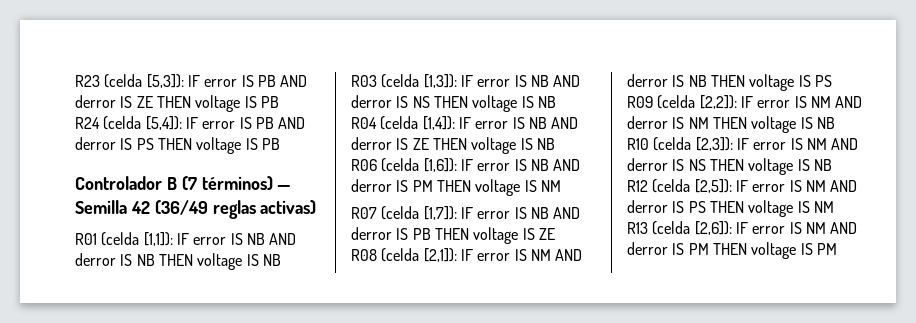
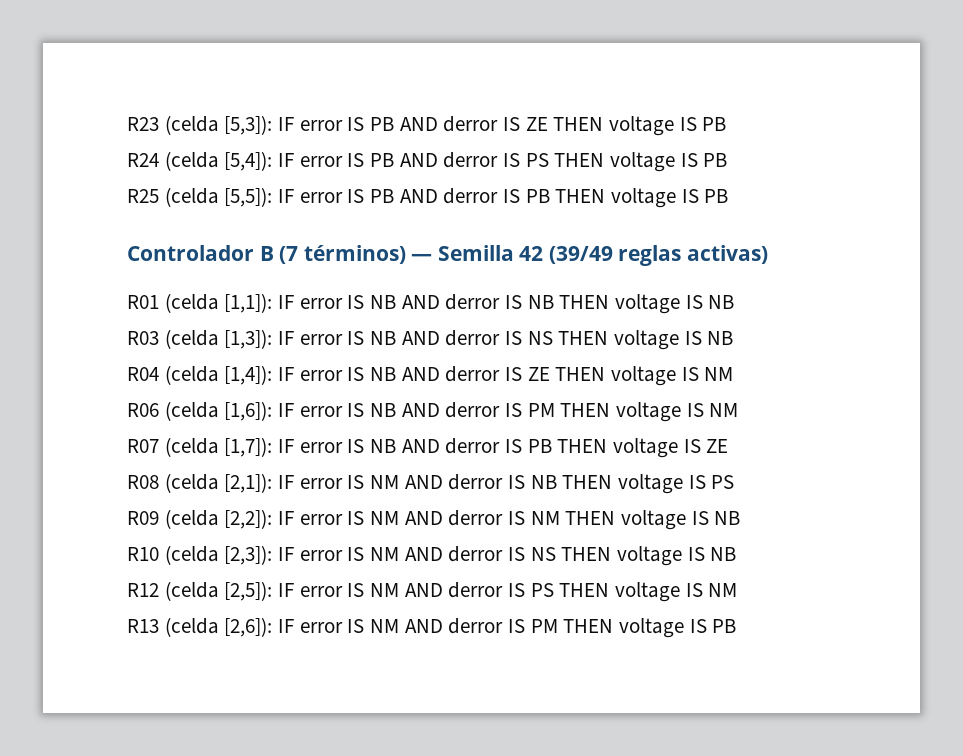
(280, 144) none -> [127,187,729,208] // R25 (celda [5,5]): IF error IS PB AND derror IS PB THEN voltage IS PB
[154,200,208,215] (36/49 -> [548,246,613,264] (39/49
[536,138,555,150] NB -> [704,367,734,381] NM
[816,243,837,255] PM -> [712,619,737,633] PB

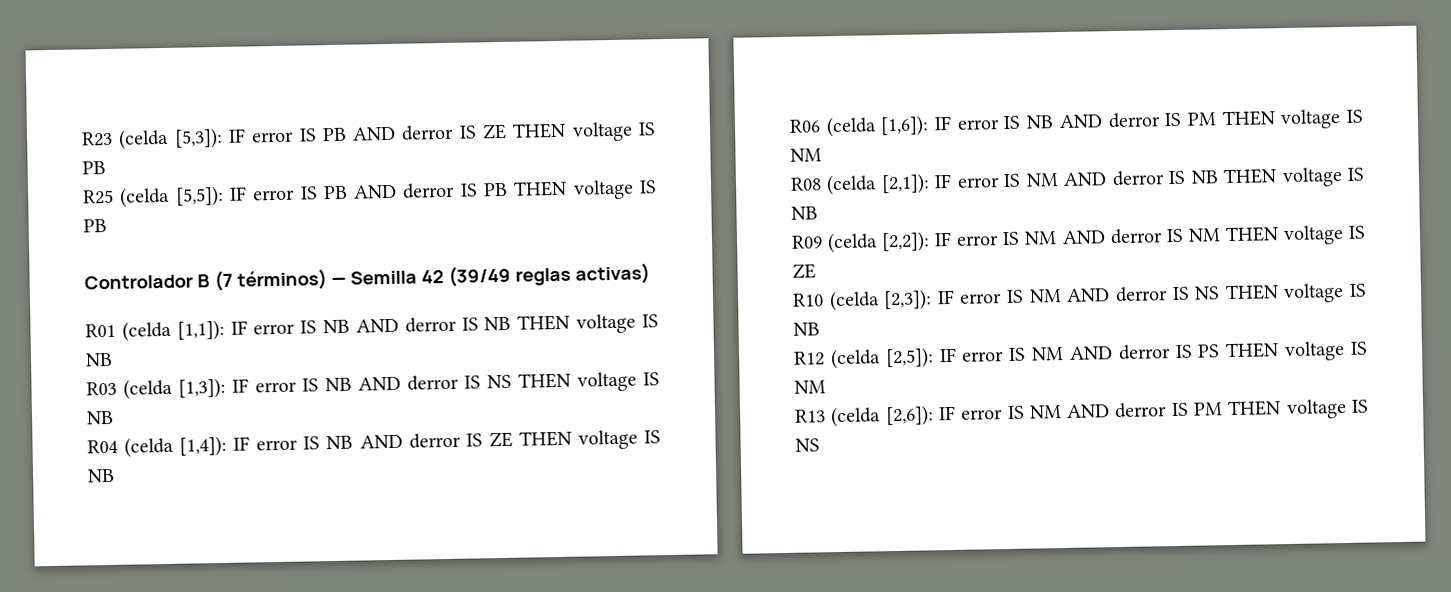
[127,151,728,172] // R24 (celda [5,4]): IF error IS PB AND derror IS PS THEN voltage IS PB -> (106, 168) none
[704,367,734,381] NM -> [87,468,115,483] NB
[127,437,729,458] // R07 (celda [1,7]): IF error IS NB AND derror IS PB THEN voltage IS ZE -> (822, 155) none
[711,475,735,489] PS -> [791,206,818,220] NB
[714,511,741,525] NB -> [792,263,816,279] ZE
[712,619,737,633] PB -> [795,438,820,452] NS

